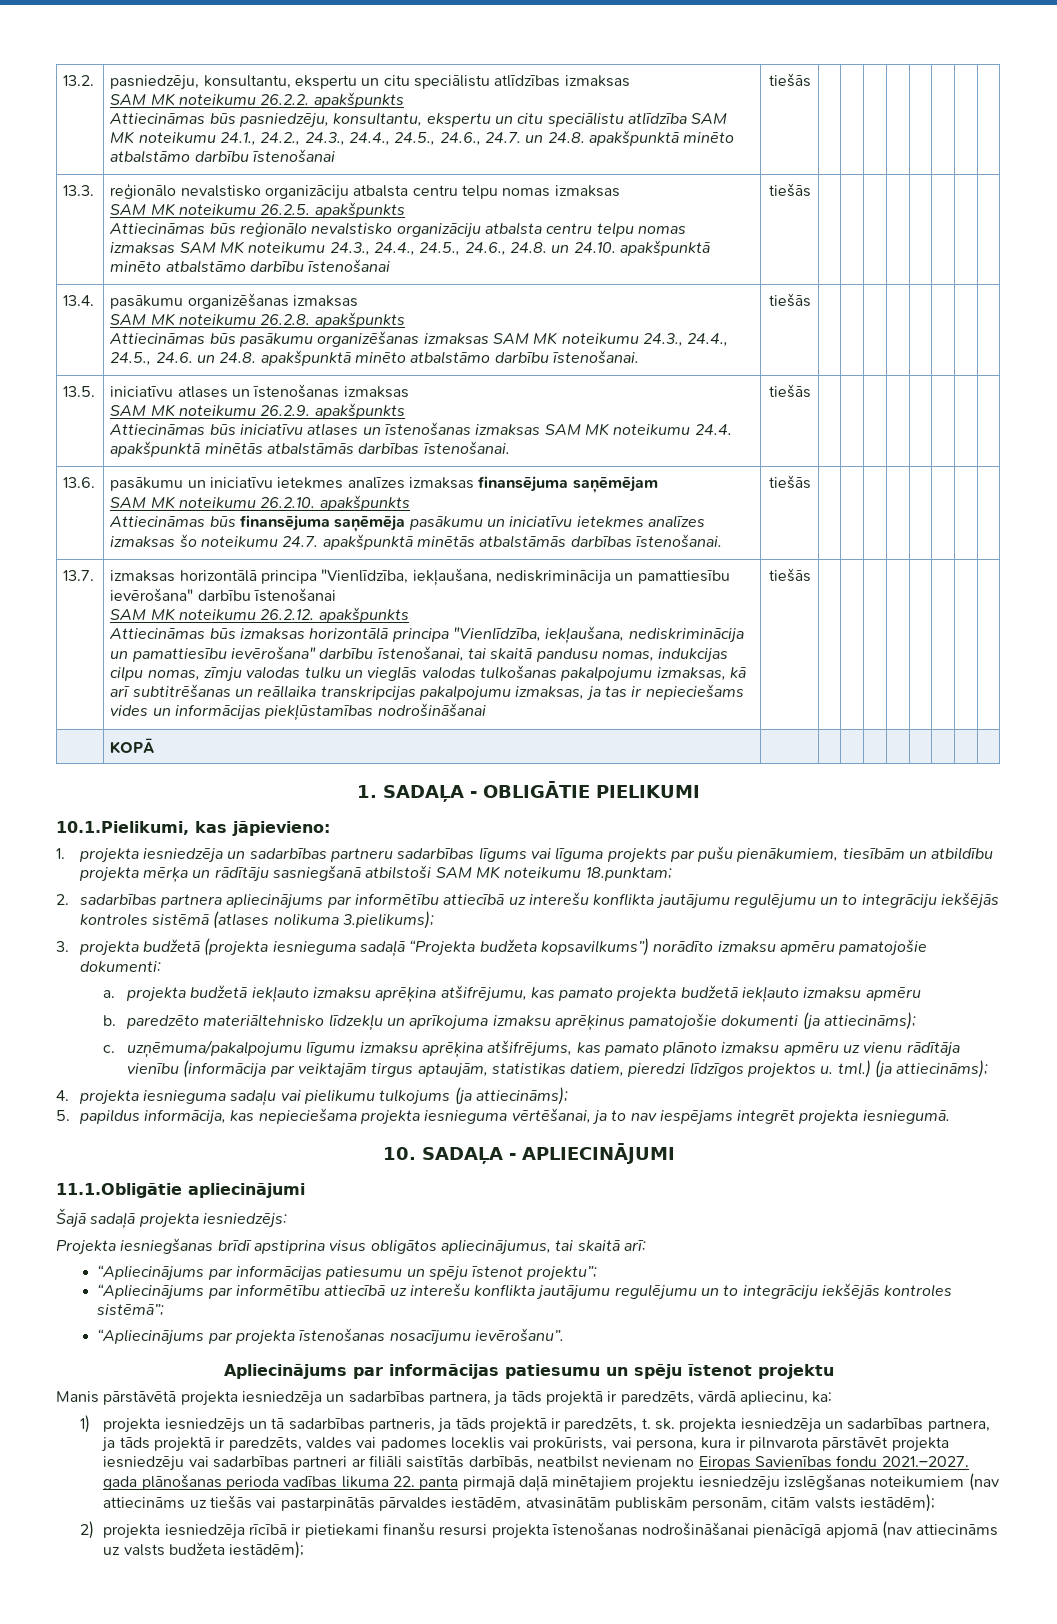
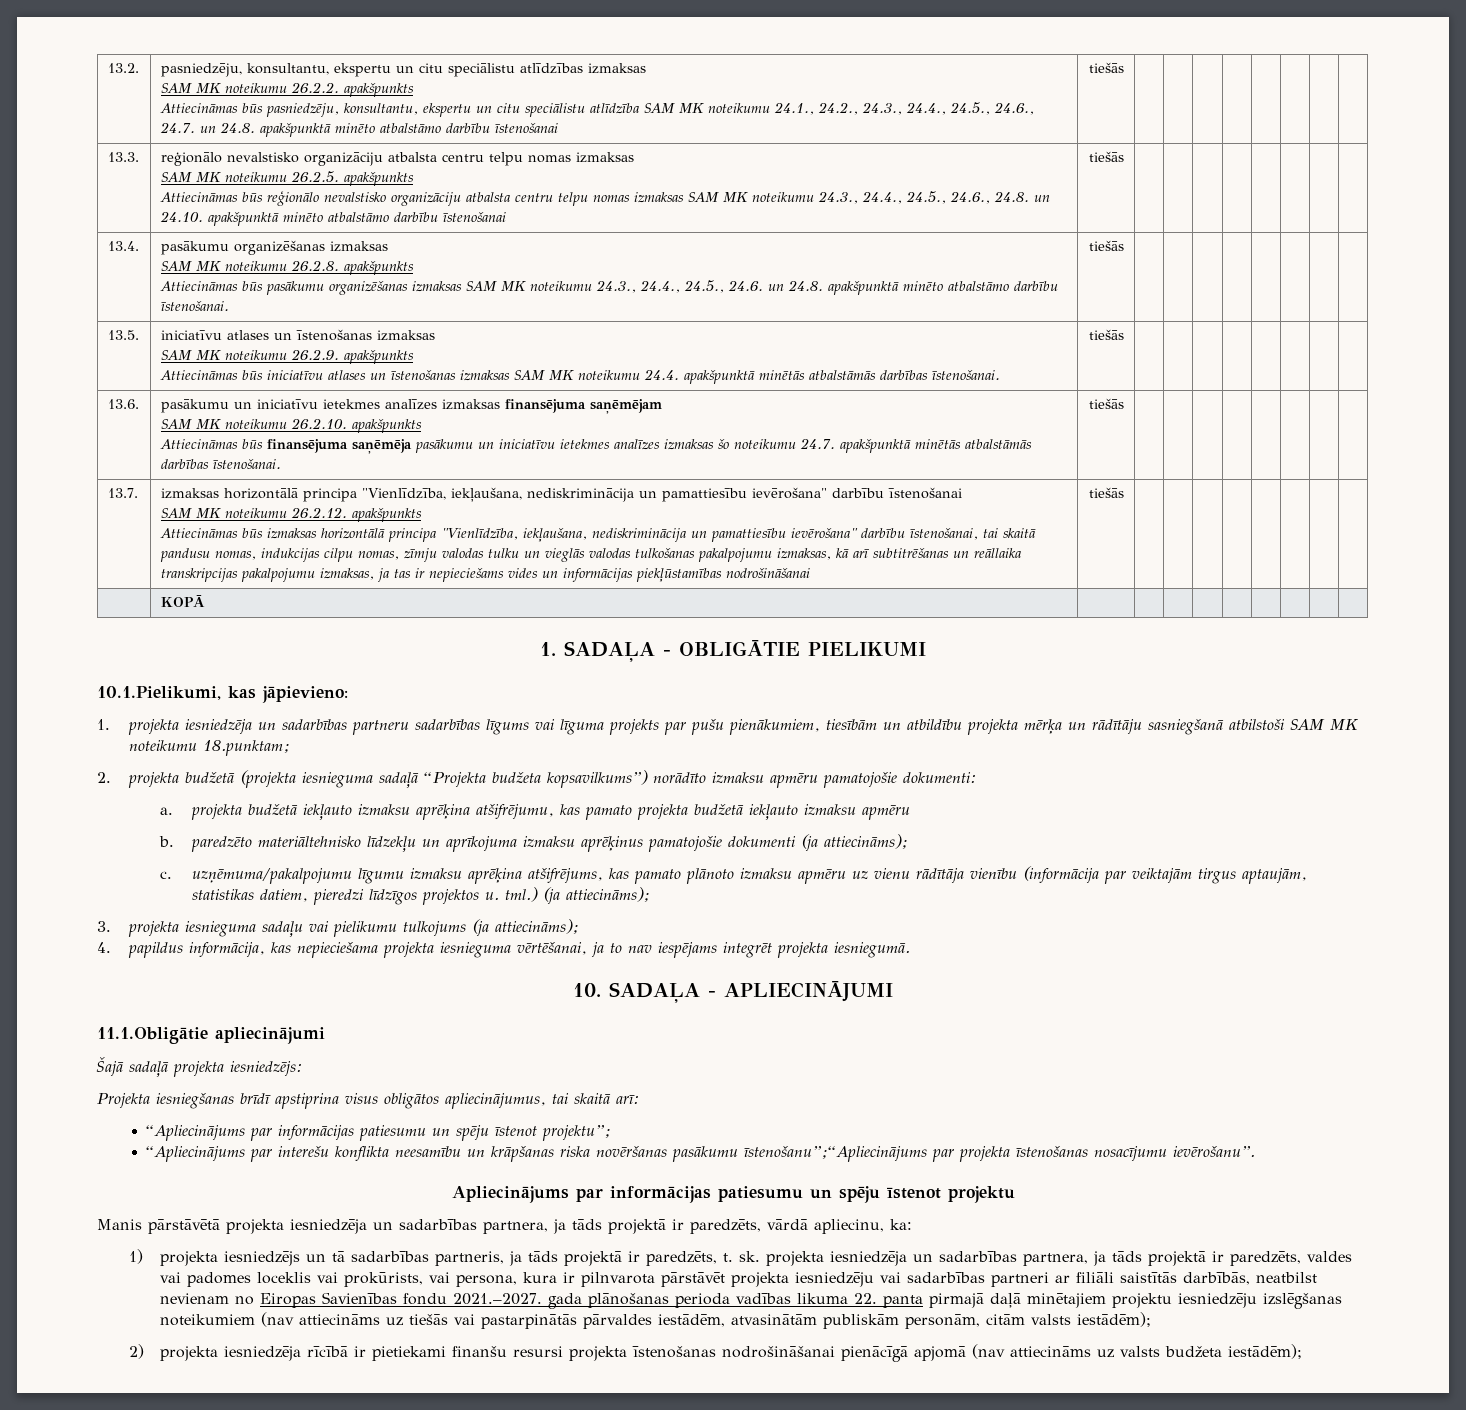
[79,892,1000,909] [79,911,434,929] [56,941,69,952] sadarbības partnera apliecinājums par informētību attiecībā uz interešu konflikta jautājumu regulējumu un to integrāciju iekšējās kontroles sistēmā (atlases nolikuma 3.pielikums); // 3. -> (111, 777) none
[56,1090,69,1101] 4. -> [97,921,111,932] 3.
[56,1110,70,1121] 5. -> [97,942,111,953] 4.
[235,1283,953,1300] [97,1304,165,1316] [97,1329,205,1345] informētību attiecībā uz interešu konflikta jautājumu regulējumu un to integrāciju iekšējās kontroles sistēmā”; // “Apliecinājums -> [278,1146,928,1162] interešu konflikta neesamību un krāpšanas riska novēršanas pasākumu īstenošanu”;“Apliecinājums

